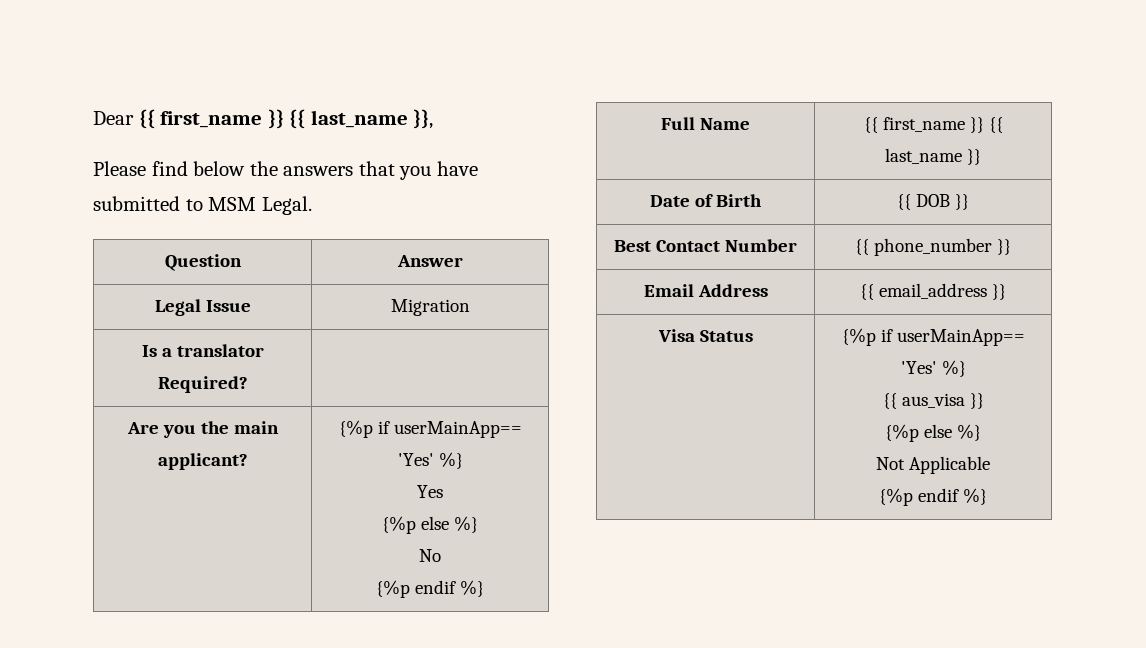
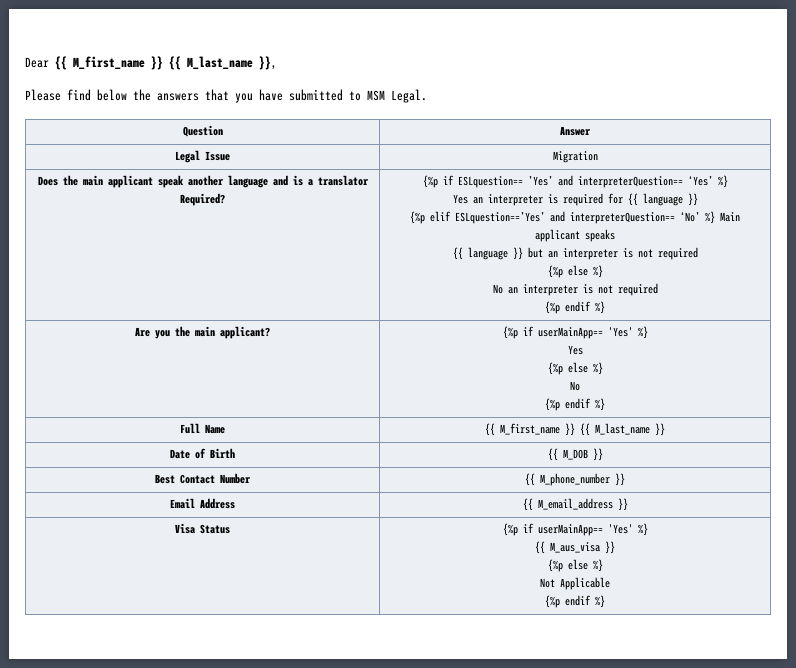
[160,109,408,129] first_name }} {{ last_name -> [73,56,253,70] M_first_name }} {{ M_last_name
[141,344,264,357] [157,376,248,393] Is a translator Required? | -> [37,175,369,188] [180,193,225,206] [422,175,728,188] [452,193,698,206] [410,211,740,224] [535,229,615,242] [452,247,698,260] [547,265,603,278] [492,283,658,296] [545,301,605,314] Does the main applicant speak another language and is a translator Required? | {%p if ESLquestion== ’Yes’ and interpreterQuestion== ‘Yes’ %} // Yes an interpreter is required for {{ language }} // {%p elif ESLquestion==’Yes’ and interpreterQuestion== ‘No’ %} Main applicant speaks // {{ language }} but an interpreter is not required // {%p else %} // No an interpreter is not required // {%p endif %}
[882,117,1003,133] [885,148,963,164] first_name }} {{ last_name -> [500,423,650,436] M_first_name }} {{ M_last_name
[916,194,950,207] DOB -> [562,449,588,460] M_DOB
[874,238,992,256] phone_number -> [540,473,610,486] M_phone_number
[879,283,987,299] email_address -> [537,498,613,510] M_email_address
[901,393,965,408] aus_visa -> [550,542,600,553] M_aus_visa

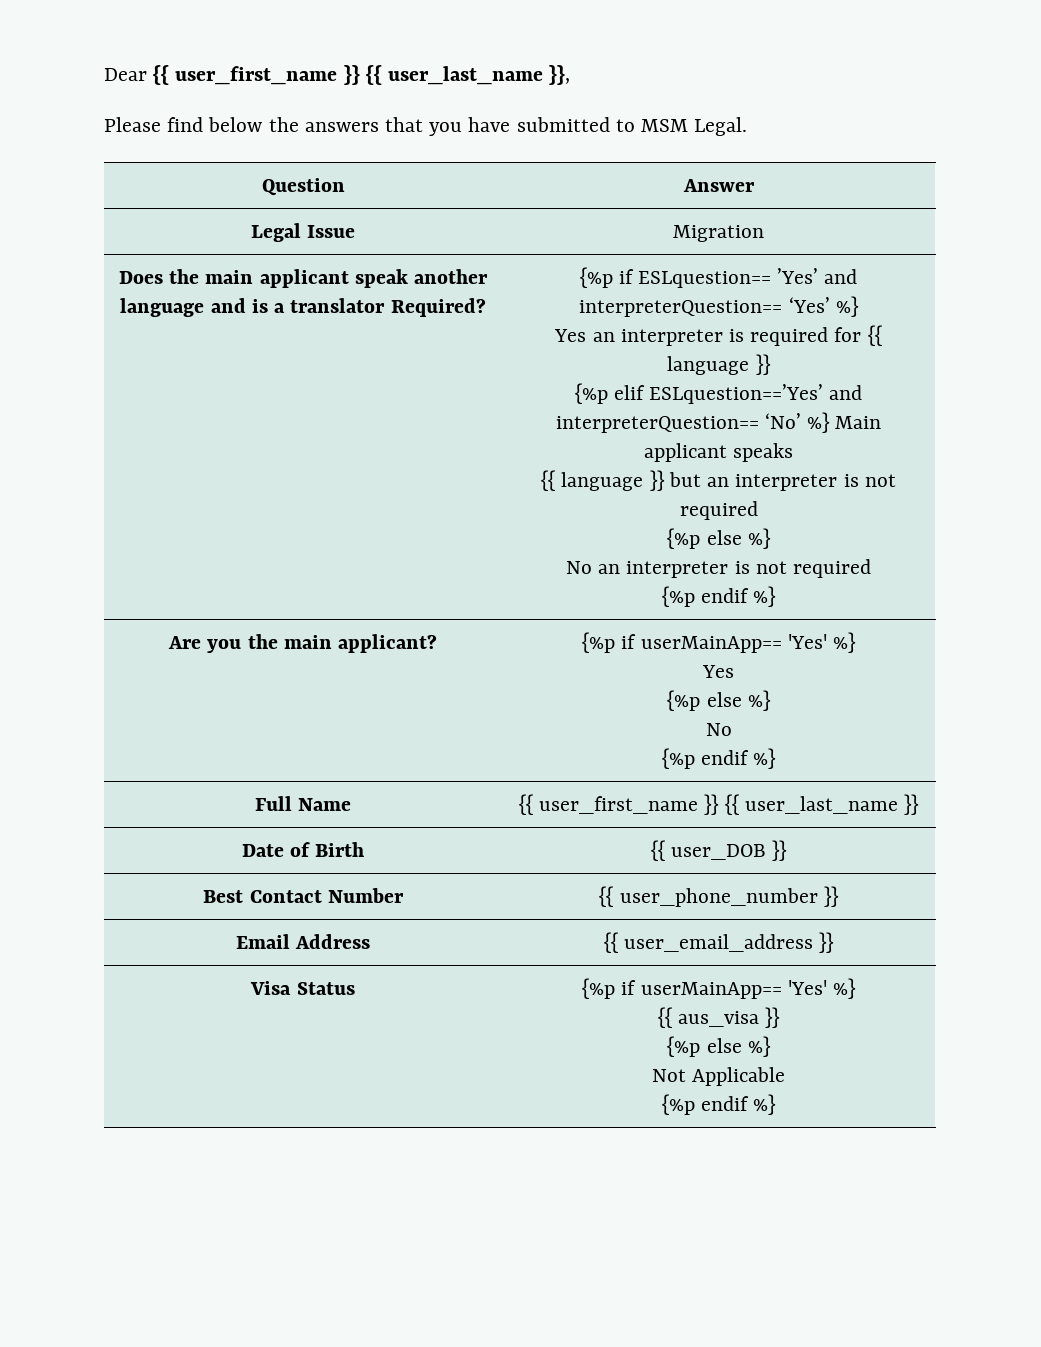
[73,56,253,70] M_first_name }} {{ M_last_name -> [175,65,544,85] user_first_name }} {{ user_last_name
[500,423,650,436] M_first_name }} {{ M_last_name -> [539,794,898,815] user_first_name }} {{ user_last_name
[562,449,588,460] M_DOB -> [671,844,767,860] user_DOB
[540,473,610,486] M_phone_number -> [619,888,818,907] user_phone_number
[537,498,613,510] M_email_address -> [624,934,813,952] user_email_address
[550,542,600,553] M_aus_visa -> [678,1011,760,1027] aus_visa

